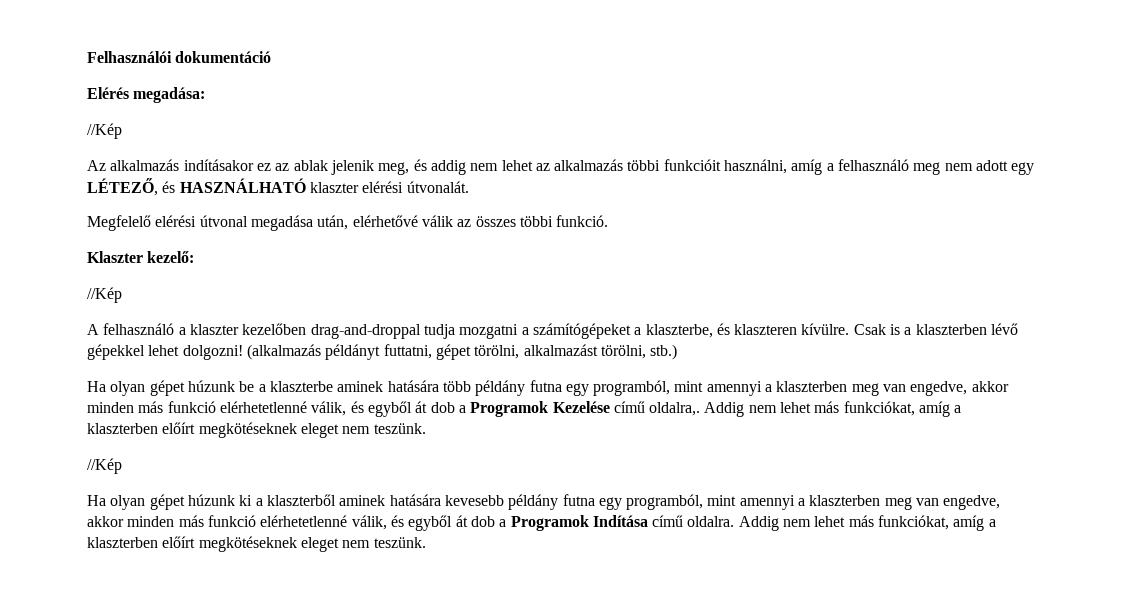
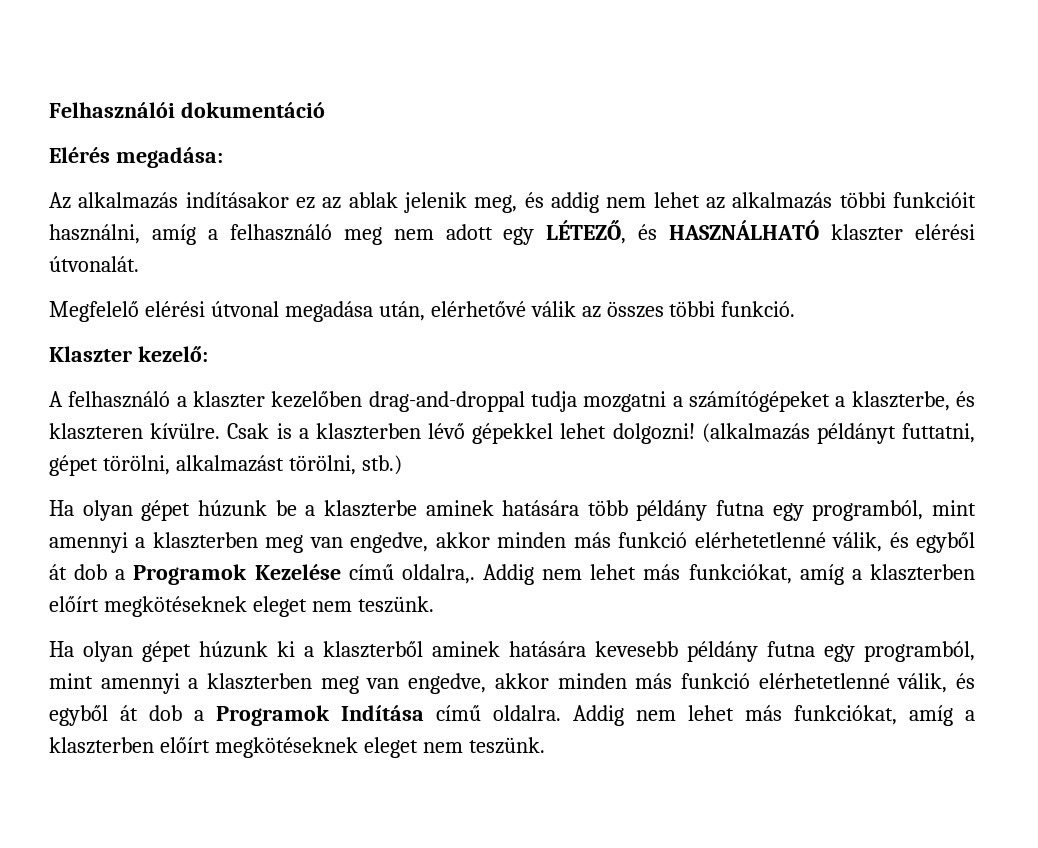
[87,123,122,139] // //Kép -> (223, 157) none
[87,287,122,303] // //Kép -> (208, 354) none
[87,458,122,474] // //Kép -> (434, 604) none

